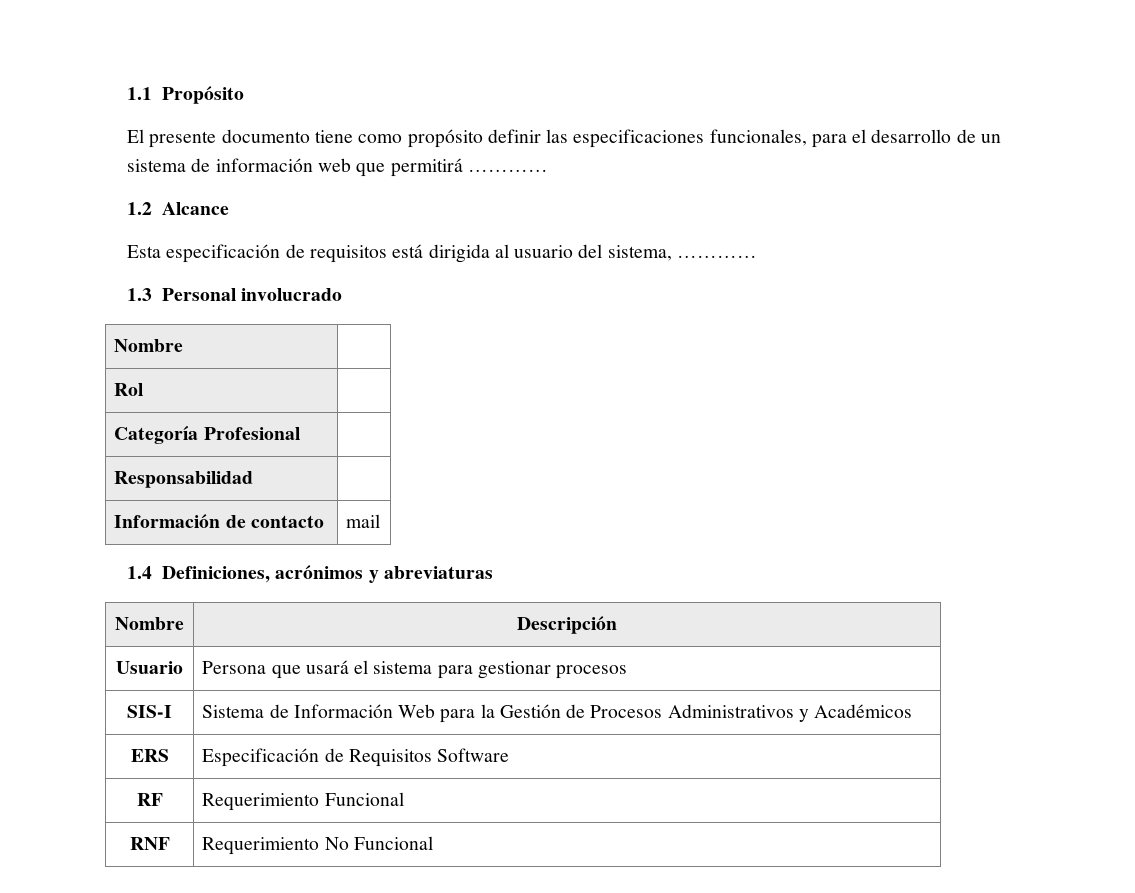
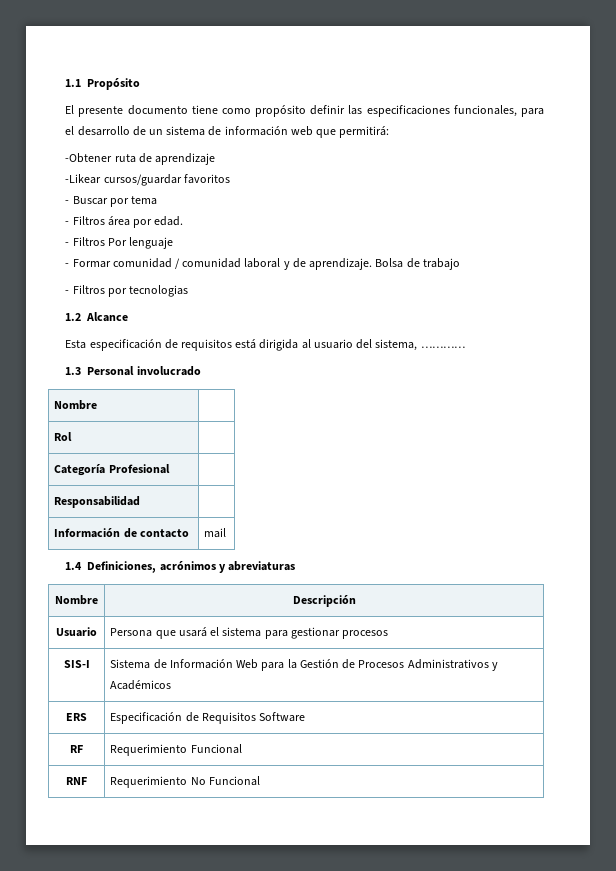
[390,158,548,177] permitirá ………… -> [339,126,390,138] [65,153,215,165] [65,174,230,186] [65,196,157,207] [65,216,184,228] [65,237,173,249] [65,258,460,270] [65,285,188,297] permitirá: // -Obtener ruta de aprendizaje // -Likear cursos/guardar favoritos // - Buscar por tema // - Filtros área por edad. // - Filtros Por lenguaje // - Formar comunidad / comunidad laboral y de aprendizaje. Bolsa de trabajo // - Filtros por tecnologias

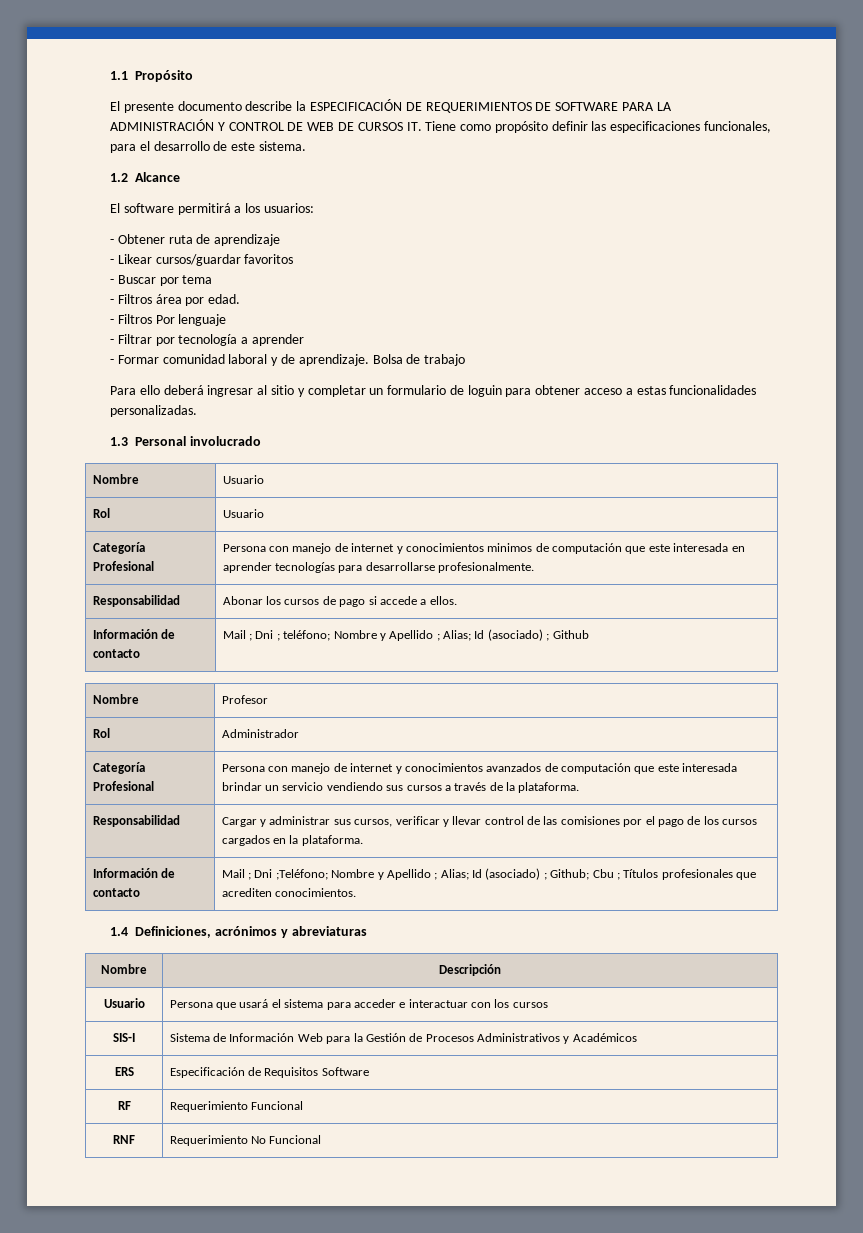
[191,105,218,114] tiene -> [245,99,672,113] [110,119,457,131] describe la ESPECIFICACIÓN DE REQUERIMIENTOS DE SOFTWARE PARA LA ADMINISTRACIÓN Y CONTROL DE WEB DE CURSOS IT. Tiene
[148,126,390,138] [65,153,113,163] un sistema de información web que permitirá: // -Obtener -> [231,141,307,151] [110,172,181,182] [110,203,315,215] [110,234,165,244] este sistema. // 1.2 Alcance // El software permitirá a los usuarios: // - Obtener
[65,174,102,184] -Likear -> [110,254,152,264] - Likear
(173, 243) none -> [110,334,305,346] // - Filtrar por tecnología a aprender
[174,258,242,269] / comunidad -> (225, 359) none
[65,285,188,297] [65,312,129,322] [65,339,465,351] - Filtros por tecnologias // 1.2 Alcance // Esta especificación de requisitos está dirigida al usuario del sistema, ………… -> [110,385,757,397] [110,405,198,417] Para ello deberá ingresar al sitio y completar un formulario de loguin para obtener acceso a estas funcionalidades personalizadas.
[54,432,73,441] [54,464,170,476] [54,496,141,508] [54,528,189,538] [204,528,227,538] // Rol | // Categoría Profesional | // Responsabilidad | // Información de contacto | mail -> [222,475,264,484] [92,508,110,518] [222,509,264,518] [92,542,145,554] [92,561,154,571] [222,543,745,554] [222,562,535,573] [92,595,180,607] [222,596,457,607] [92,629,176,639] [92,649,140,658] [222,629,589,641] [92,694,139,704] [221,695,268,704] [92,728,110,738] [221,729,299,738] [92,762,145,774] [92,781,154,791] [221,763,738,774] [221,782,580,793] [92,815,180,827] [221,816,758,827] [221,835,363,846] [92,868,176,878] [92,888,140,897] [221,868,757,880] [221,888,357,897] Usuario // Rol | Usuario // Categoría Profesional | Persona con manejo de internet y conocimientos minimos de computación que este interesada en aprender tecnologías para desarrollarse profesionalmente. // Responsabilidad | Abonar los cursos de pago si accede a ellos. // Información de contacto | Mail ; Dni ; teléfono; Nombre y Apellido ; Alias; Id (asociado) ; Github // Nombre | Profesor // Rol | Administrador // Categoría Profesional | Persona con manejo de internet y conocimientos avanzados de computación que este interesada brindar un servicio vendiendo sus cursos a través de la plataforma. // Responsabilidad | Cargar y administrar sus cursos, verificar y llevar control de las comisiones por el pago de los cursos cargados en la plataforma. // Información de contacto | Mail ; Dni ;Teléfono; Nombre y Apellido ; Alias; Id (asociado) ; Github; Cbu ; Títulos profesionales que acrediten conocimientos.
[290,627,389,639] gestionar procesos -> [353,999,548,1008] acceder e interactuar con los cursos

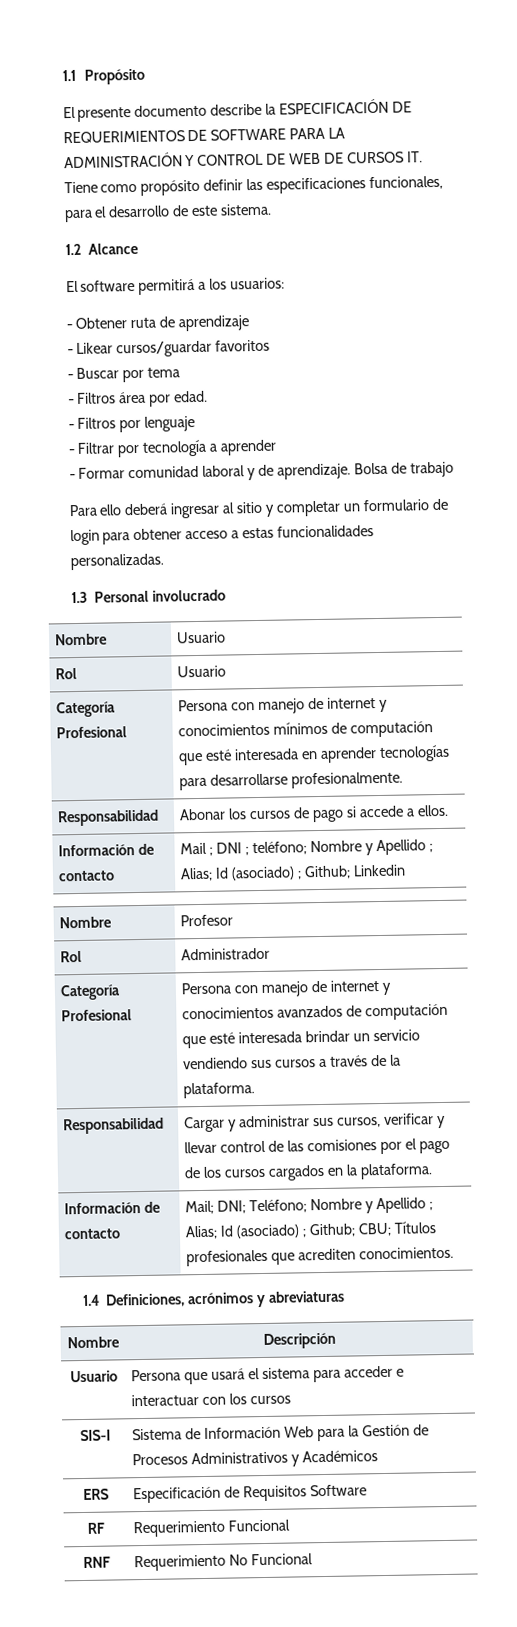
[155,315,175,324] Por -> [119,419,142,433] por
[467,385,502,397] loguin -> [69,529,100,546] login
[487,543,670,554] minimos de computación que este -> [273,721,434,738] [178,749,233,766] mínimos de computación que esté
[255,630,274,639] Dni -> [216,842,243,854] DNI
[552,630,589,639] Github -> [304,864,406,880] Github; Linkedin
[657,764,679,772] este -> [209,1032,236,1044] esté
[221,868,620,880] Mail ; Dni ;Teléfono; Nombre y Apellido ; Alias; Id (asociado) ; Github; Cbu ; -> [185,1197,433,1215] [185,1222,392,1240] Mail; DNI; Teléfono; Nombre y Apellido ; Alias; Id (asociado) ; Github; CBU;

